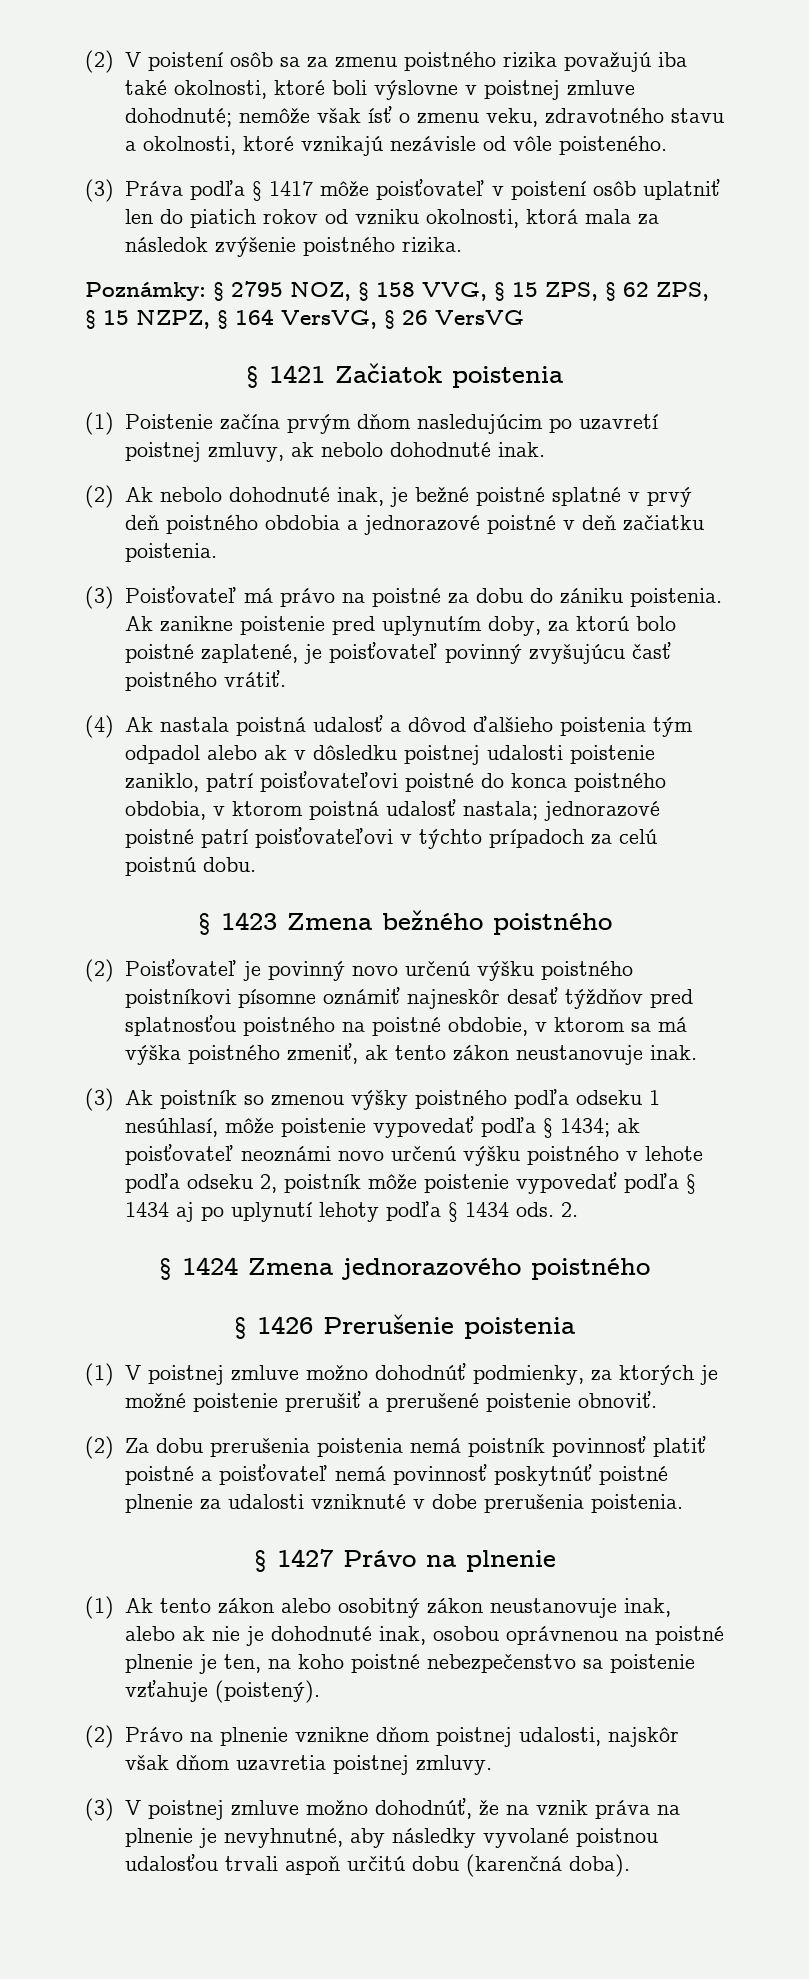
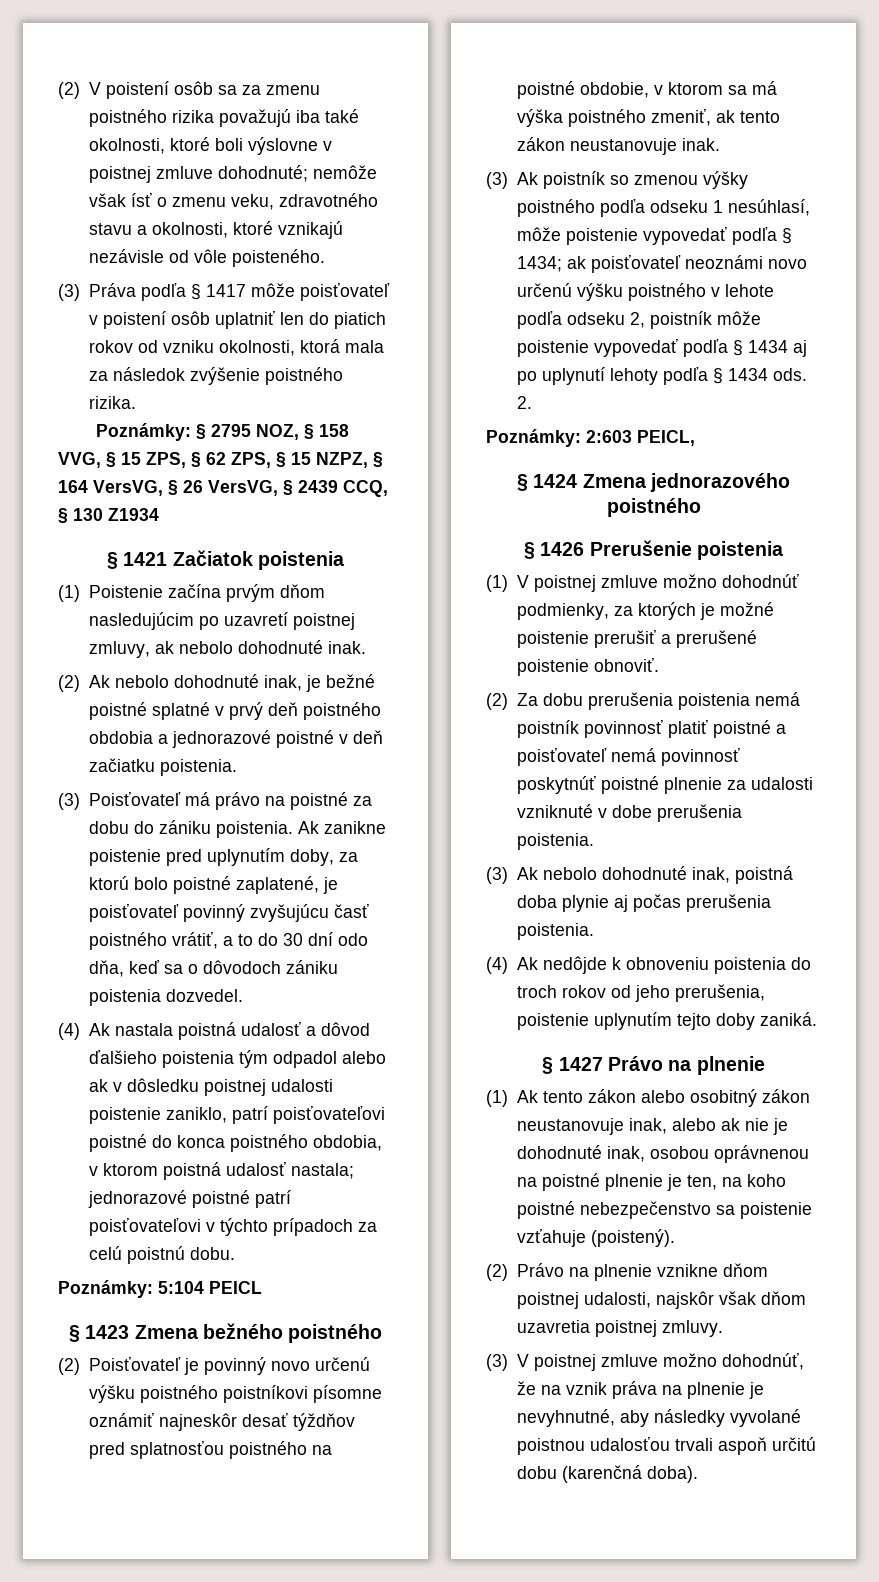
[435,310,524,325] VersVG -> [208,480,388,497] [58,508,159,523] VersVG, § 2439 CCQ, § 130 Z1934
[223,670,286,687] vrátiť. -> [171,932,368,949] [88,960,338,977] [88,989,243,1006] vrátiť, a to do 30 dní odo dňa, keď sa o dôvodoch zániku poistenia dozvedel.
(256, 864) none -> [58,1280,262,1298] // Poznámky: 5:104 PEICL
(578, 1209) none -> [486,429,695,447] // Poznámky: 2:603 PEICL,
(683, 1503) none -> [486,866,793,884] [516,894,771,912] [516,923,594,940] [486,956,811,974] [516,984,765,1002] [516,1012,817,1030] // (3) Ak nebolo dohodnuté inak, poistná doba plynie aj počas prerušenia poistenia. // (4) Ak nedôjde k obnoveniu poistenia do troch rokov od jeho prerušenia, poistenie uplynutím tejto doby zaniká.

